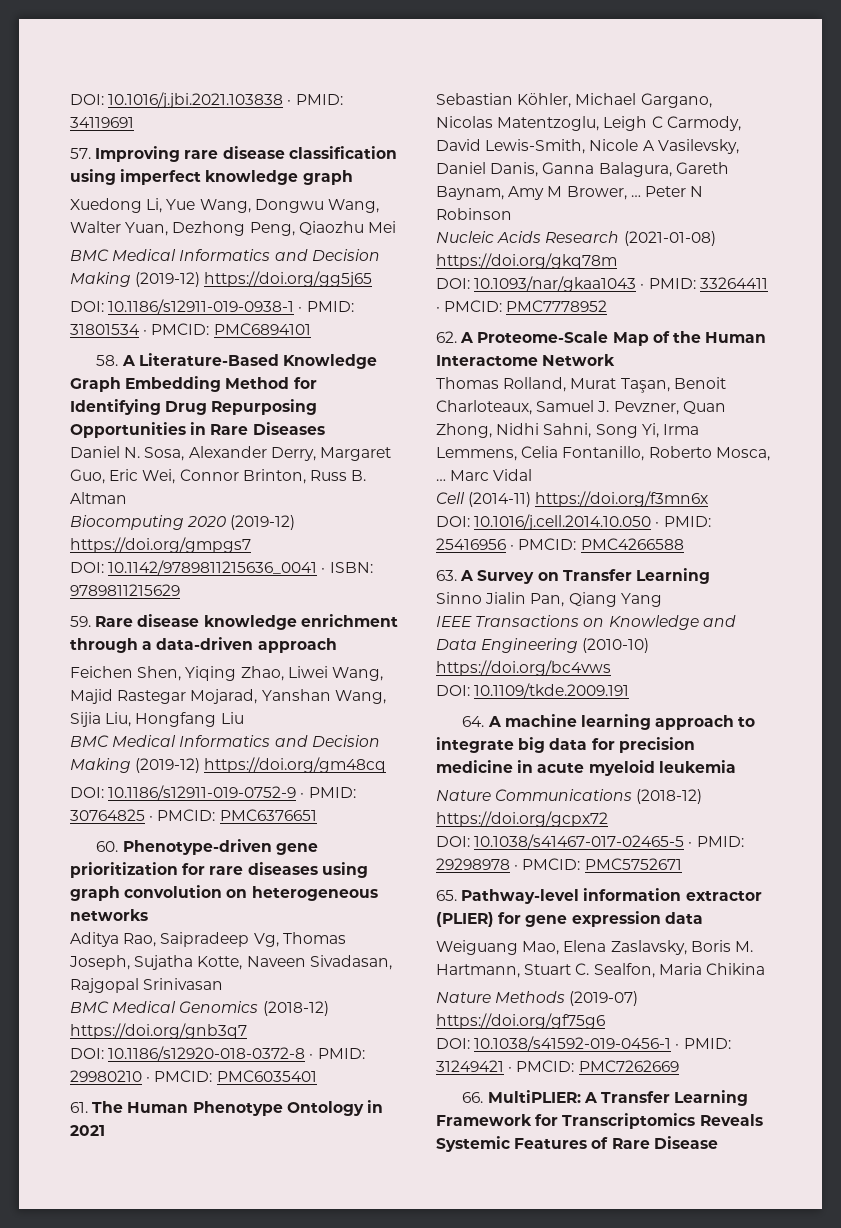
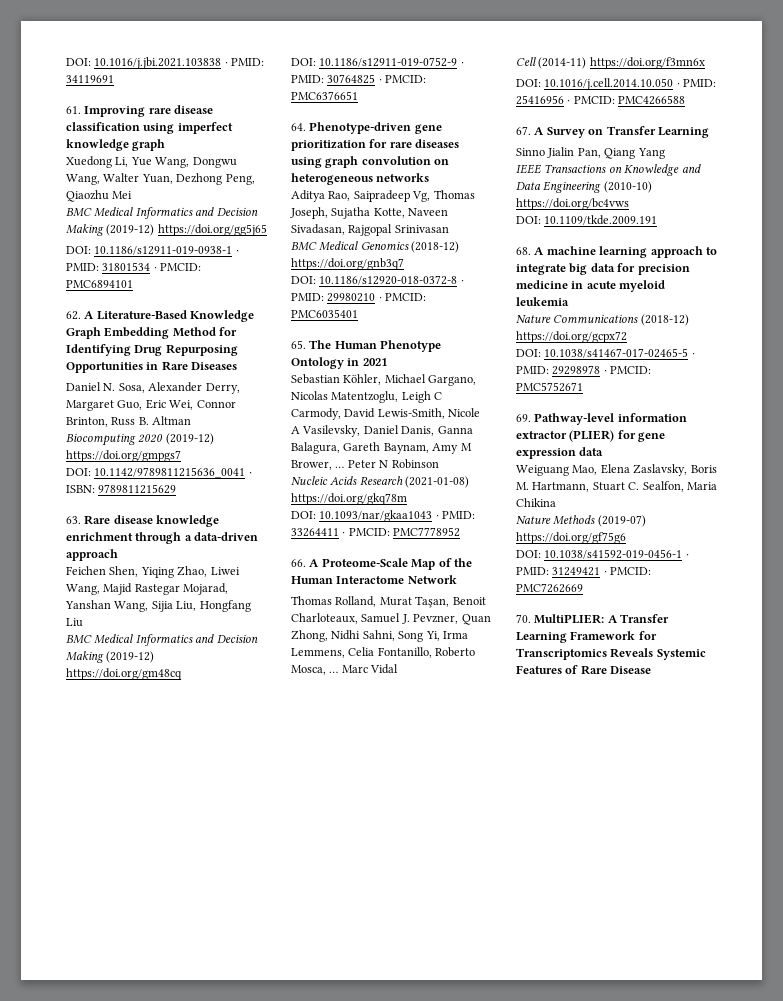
[70,148,91,159] 57. -> [66,106,81,114] 61.
[96,355,119,366] 58. -> [66,311,81,320] 62.
[70,616,91,627] 59. -> [66,516,81,524] 63.
[96,841,119,852] 60. -> [291,123,306,131] 64.
[70,1102,88,1113] 61. -> [291,340,306,349] 65.
[436,331,457,343] 62. -> [291,559,306,567] 66.
[436,570,457,581] 63. -> [516,126,531,135] 67.
[462,716,485,727] 64. -> [516,247,531,255] 68.
[436,890,457,901] 65. -> [516,414,531,422] 69.
[462,1092,484,1103] 66. -> [516,614,531,623] 70.

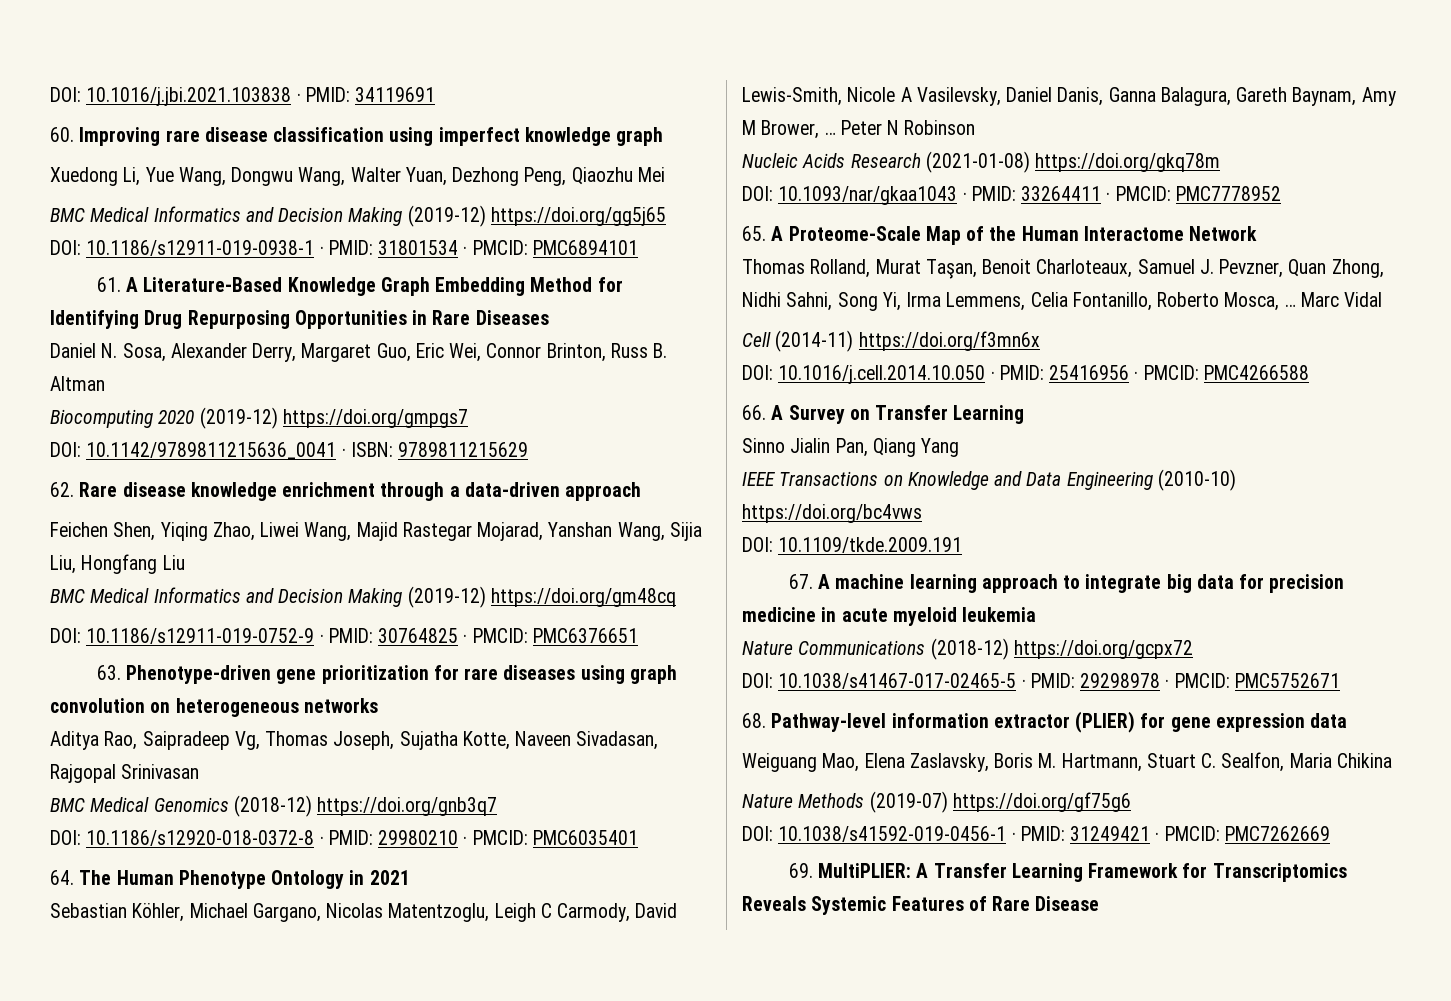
[66,106,81,114] 61. -> [50,127,74,142] 60.
[66,311,81,320] 62. -> [96,277,121,292] 61.
[66,516,81,524] 63. -> [50,482,74,497] 62.
[291,123,306,131] 64. -> [96,665,121,680] 63.
[291,340,306,349] 65. -> [50,870,74,885] 64.
[291,559,306,567] 66. -> [742,226,766,241] 65.
[516,126,531,135] 67. -> [742,405,766,420] 66.
[516,247,531,255] 68. -> [788,574,813,589] 67.
[516,414,531,422] 69. -> [742,713,766,728] 68.
[516,614,531,623] 70. -> [788,863,813,878] 69.

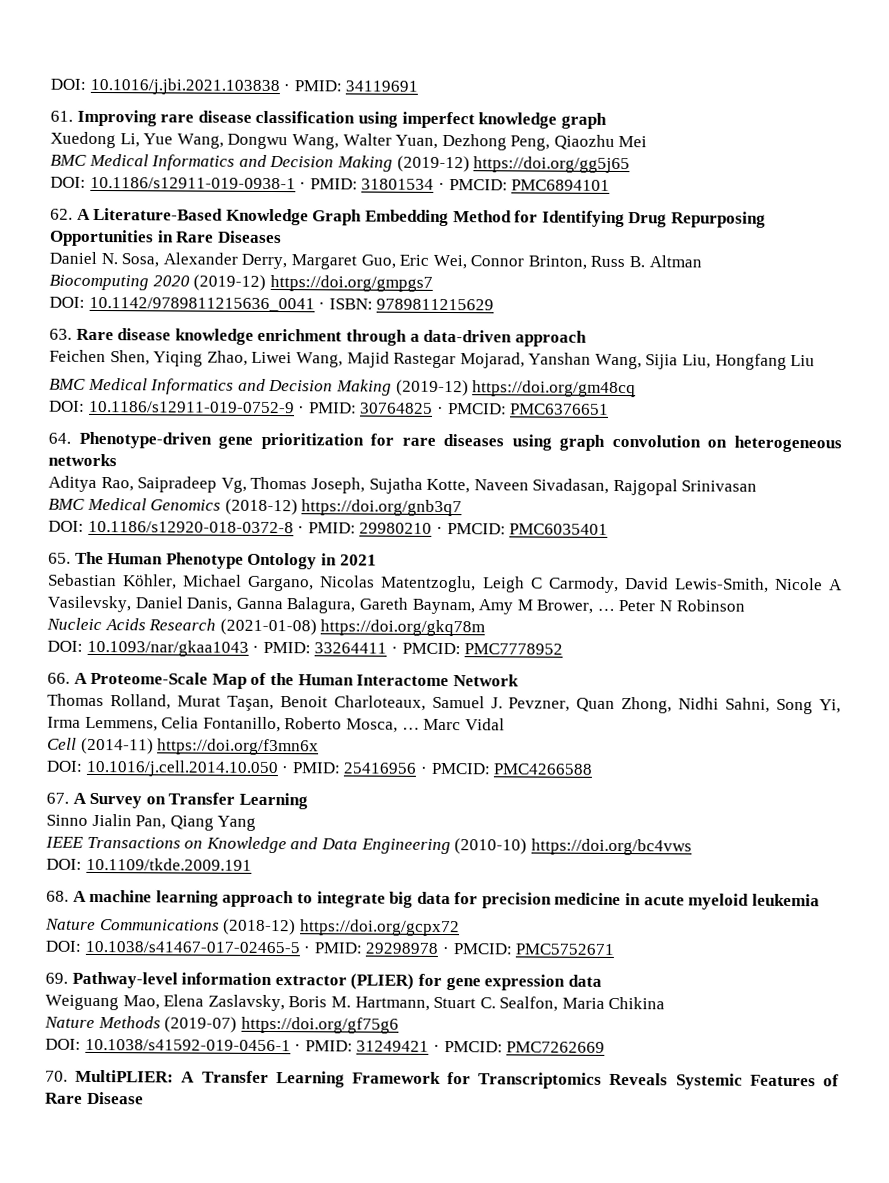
[50,127,74,142] 60. -> [50,110,73,122] 61.
[96,277,121,292] 61. -> [50,208,73,220] 62.
[50,482,74,497] 62. -> [49,328,72,340] 63.
[96,665,121,680] 63. -> [48,432,71,444] 64.
[50,870,74,885] 64. -> [48,552,71,564] 65.
[742,226,766,241] 65. -> [47,672,70,684] 66.
[742,405,766,420] 66. -> [46,792,69,804] 67.
[788,574,813,589] 67. -> [46,890,69,902] 68.
[742,713,766,728] 68. -> [45,972,68,984] 69.
[788,863,813,878] 69. -> [45,1070,68,1082] 70.

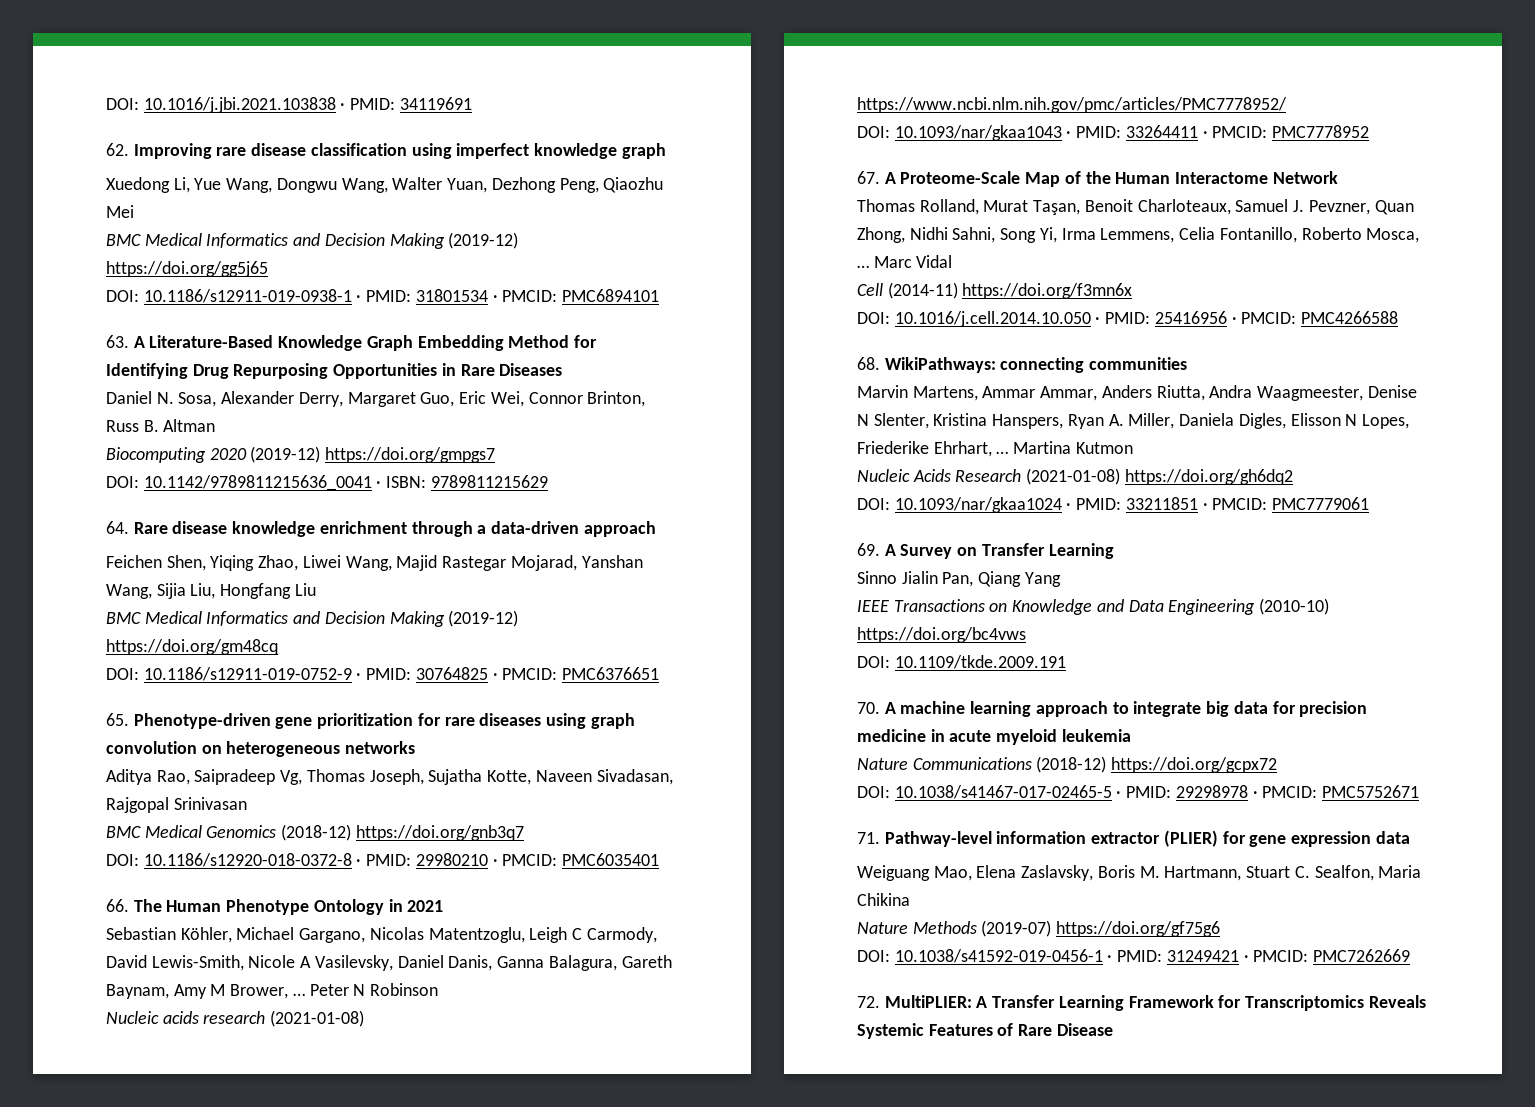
[50,110,73,122] 61. -> [106,143,129,156] 62.
[50,208,73,220] 62. -> [106,335,129,348] 63.
[49,328,72,340] 63. -> [106,521,129,534] 64.
[48,432,71,444] 64. -> [106,713,129,726] 65.
[48,552,71,564] 65. -> [106,899,129,912] 66.
[104,618,486,637] Acids Research (2021-01-08) https://doi.org/gkq78m -> [162,1010,365,1027] [857,97,1287,113] acids research (2021-01-08) https://www.ncbi.nlm.nih.gov/pmc/articles/PMC7778952/
[47,672,70,684] 66. -> [857,171,880,184] 67.
[46,792,69,804] 67. -> [857,357,1188,373] [857,385,1417,401] [857,413,1409,429] [857,441,1133,457] [857,468,1293,485] [857,497,1370,513] [857,543,880,556] 68. WikiPathways: connecting communities // Marvin Martens, Ammar Ammar, Anders Riutta, Andra Waagmeester, Denise N Slenter, Kristina Hanspers, Ryan A. Miller, Daniela Digles, Elisson N Lopes, Friederike Ehrhart, … Martina Kutmon // Nucleic Acids Research (2021-01-08) https://doi.org/gh6dq2 // DOI: 10.1093/nar/gkaa1024 · PMID: 33211851 · PMCID: PMC7779061 // 69.
[46,890,69,902] 68. -> [857,702,880,714] 70.
[45,972,68,984] 69. -> [857,832,880,844] 71.
[45,1070,68,1082] 70. -> [857,996,880,1008] 72.

